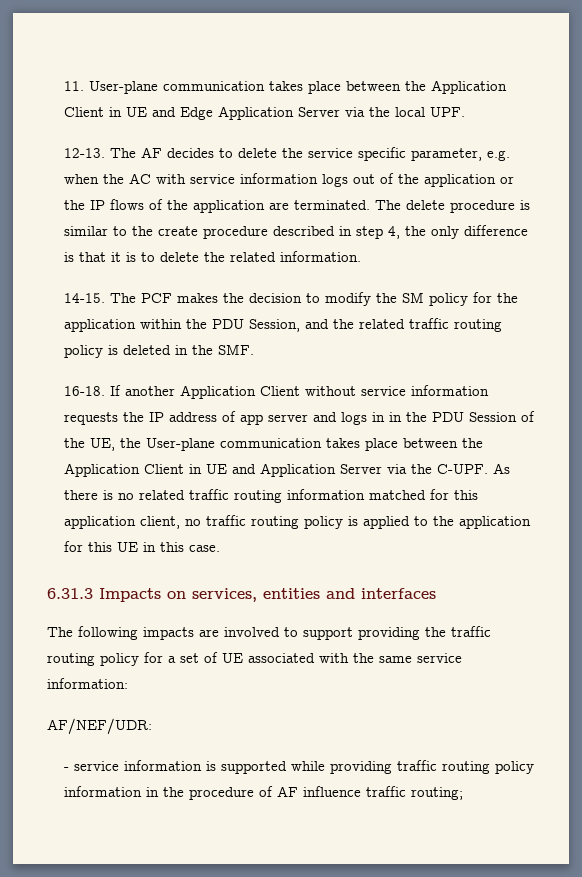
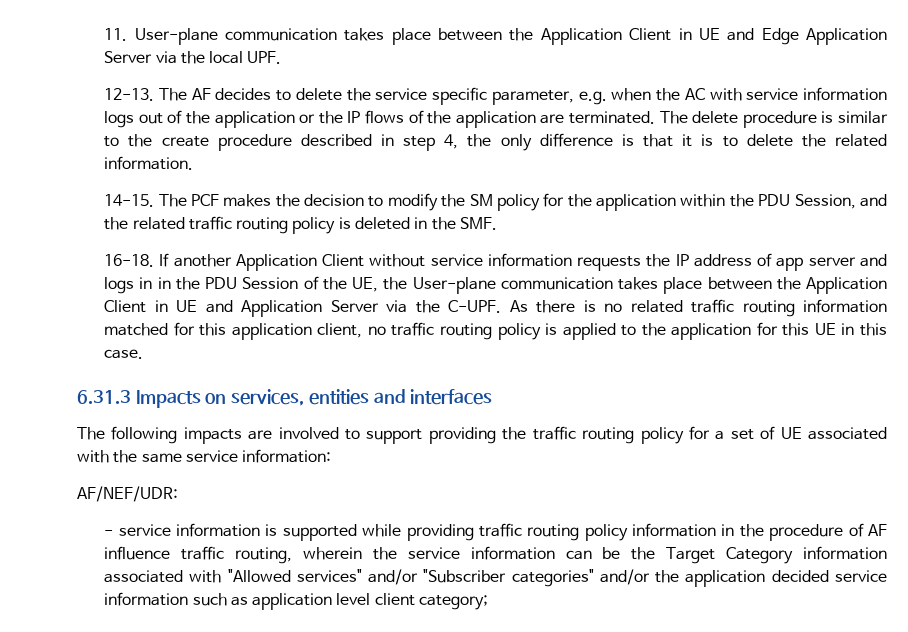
[411,787,464,800] routing; -> [234,546,887,564] [104,569,888,587] [104,592,489,610] routing, wherein the service information can be the Target Category information associated with "Allowed services" and/or "Subscriber categories" and/or the application decided service information such as application level client category;

